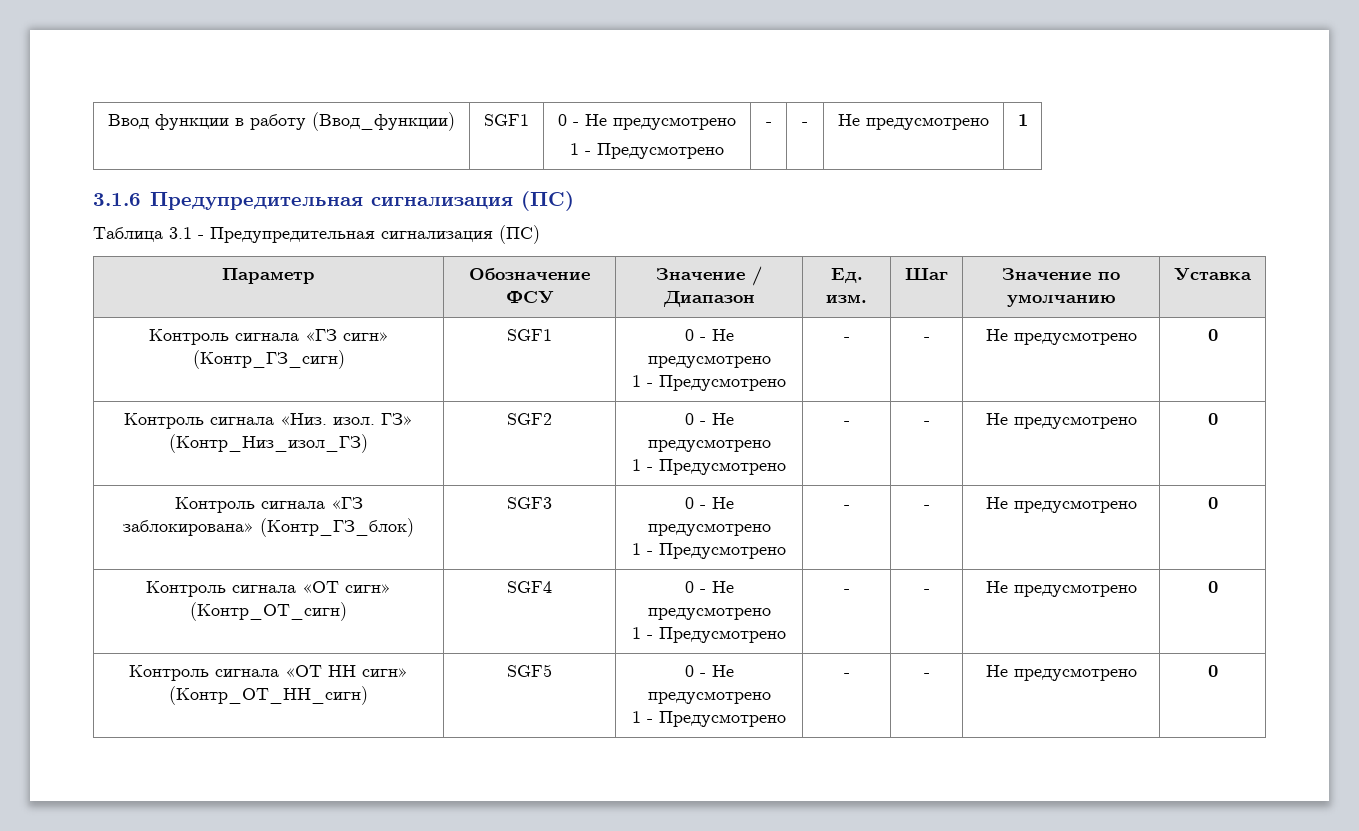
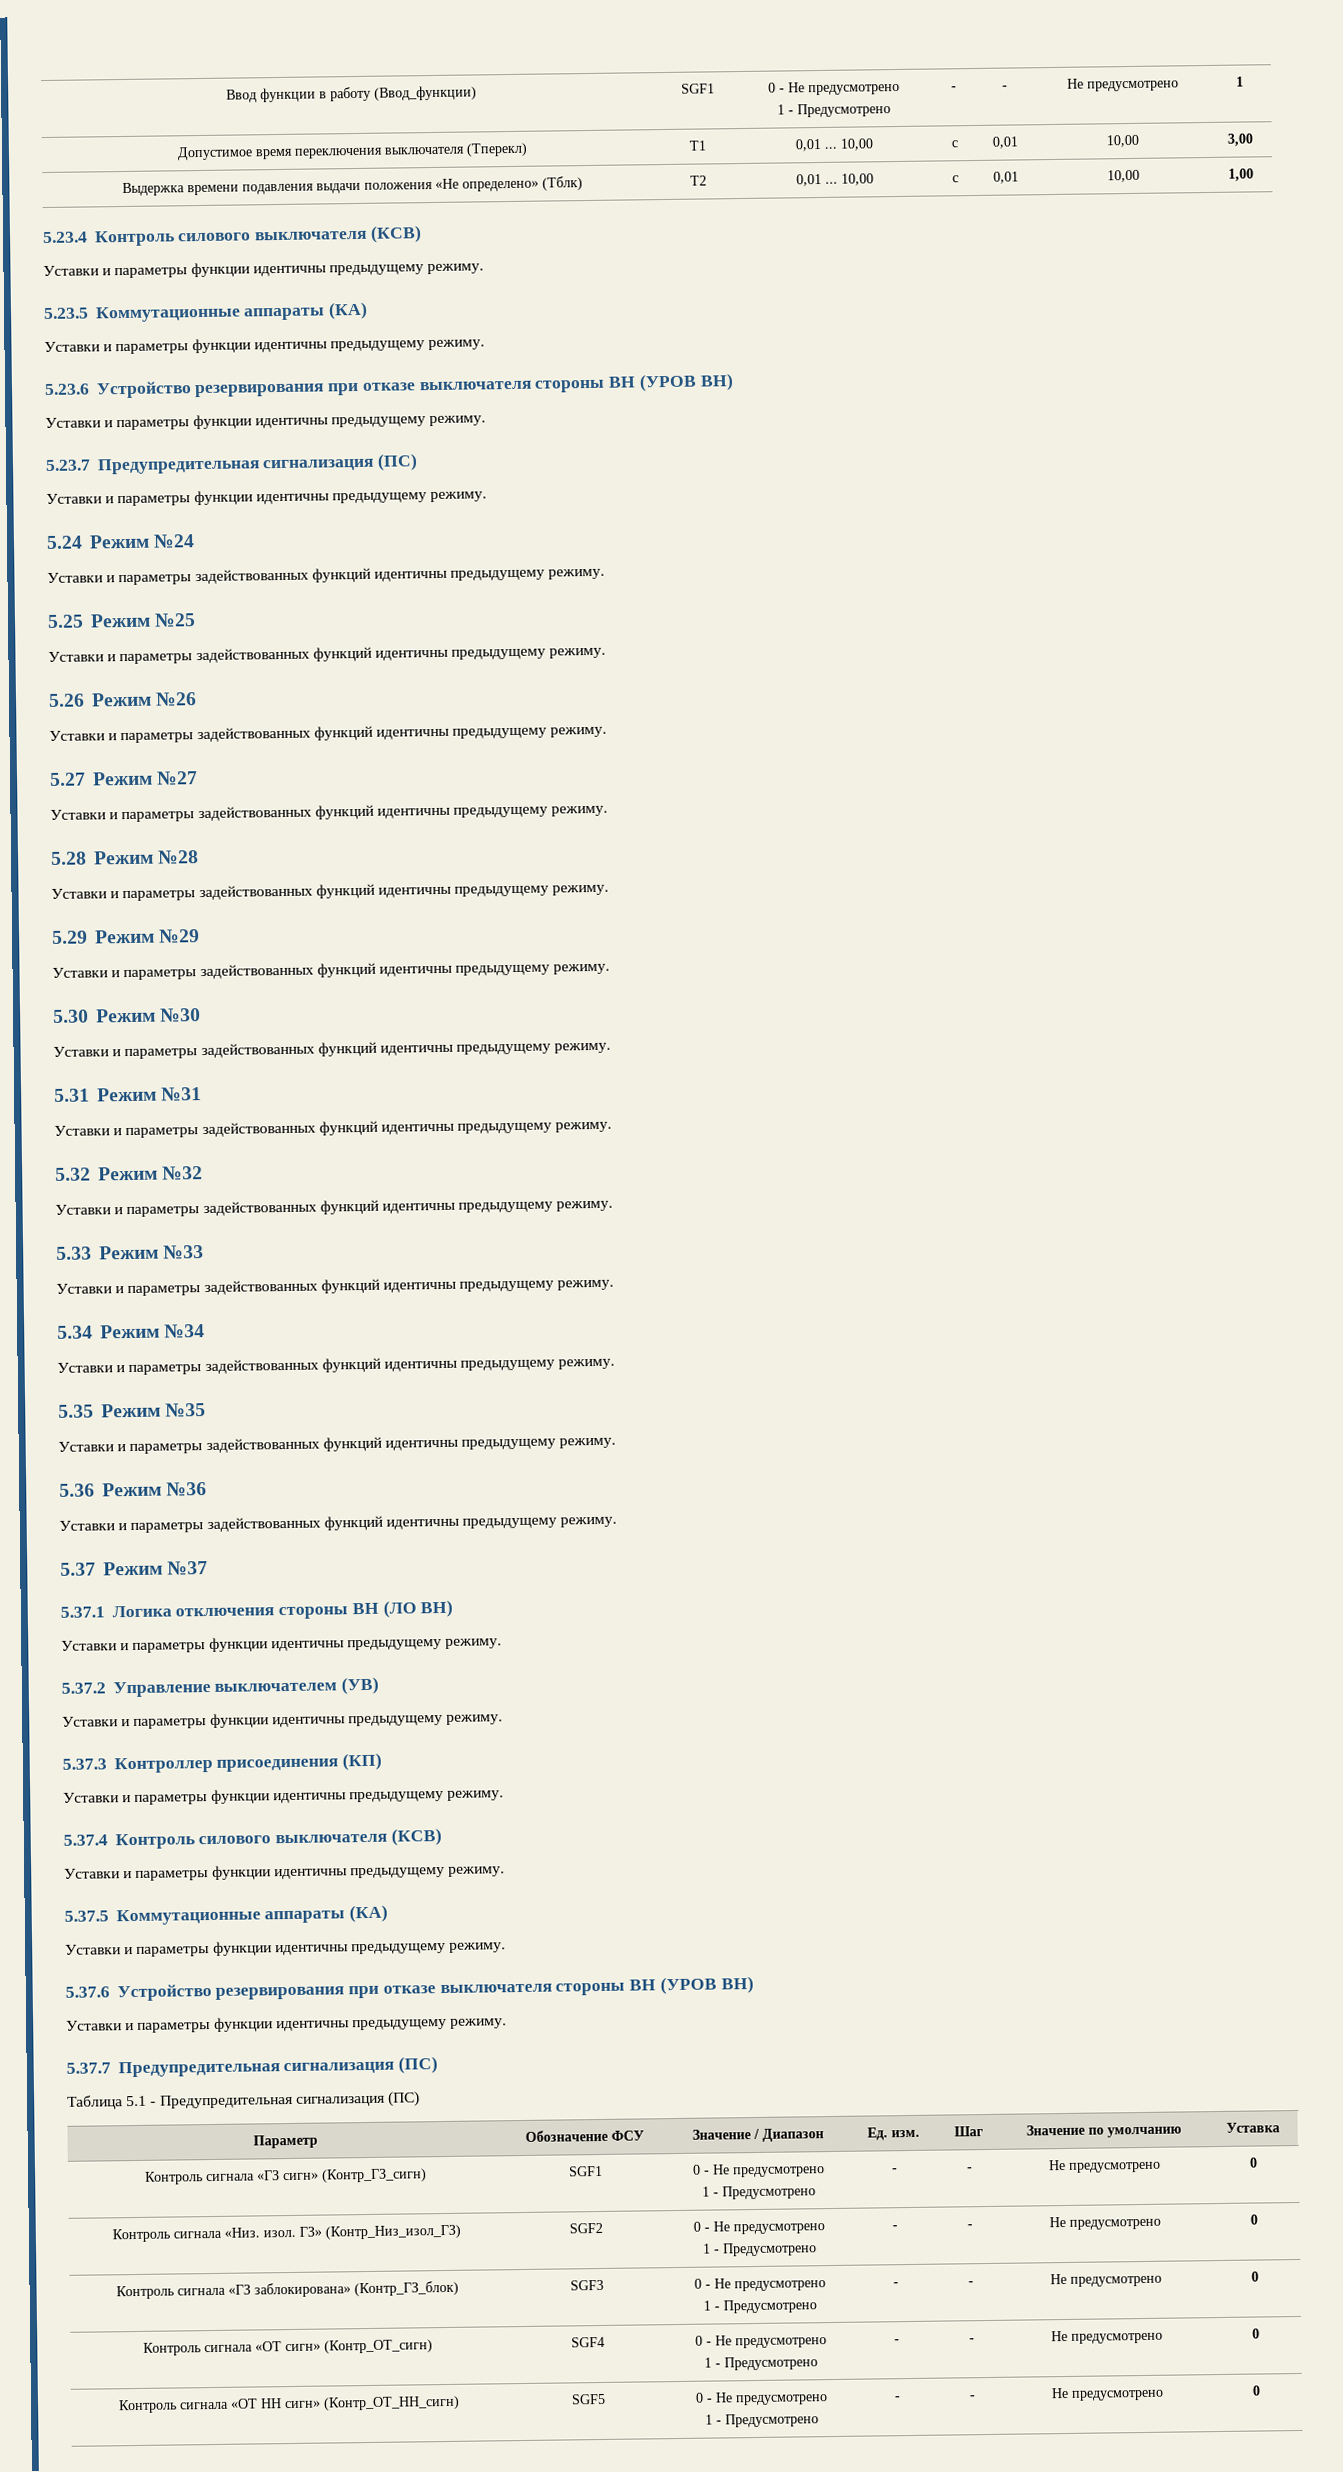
[93,193,141,206] // 3.1.6 -> [176,142,528,161] [689,140,706,151] [795,138,873,152] [950,140,958,148] [992,136,1018,149] [1106,134,1139,148] [1227,133,1253,147] [121,176,583,197] [690,175,707,186] [796,173,874,187] [951,175,959,183] [993,171,1019,184] [1107,169,1140,183] [1228,168,1254,182] [42,225,422,247] [43,262,485,279] [43,301,369,323] [44,338,486,355] [44,373,734,399] [45,414,487,431] [45,453,419,475] [46,490,488,507] [46,534,196,550] [47,567,606,586] [47,613,197,629] [48,646,607,665] [48,692,198,707] [49,725,608,744] [49,771,199,786] [50,804,609,823] [50,850,200,865] [51,883,610,902] [52,929,201,944] [52,962,611,981] [53,1008,202,1023] [53,1041,612,1060] [54,1087,203,1102] [54,1120,613,1139] [55,1166,204,1181] [55,1199,614,1218] [56,1245,205,1260] [56,1278,615,1297] [57,1324,206,1339] [57,1357,616,1376] [58,1403,207,1418] [58,1436,617,1455] [59,1482,208,1497] [59,1515,618,1534] [60,1561,209,1576] [60,1599,454,1620] [61,1637,503,1653] [61,1676,380,1698] [62,1713,504,1729] [62,1752,383,1774] [63,1789,505,1805] [63,1828,442,1850] [64,1865,506,1881] [64,1904,389,1926] [65,1941,507,1957] [65,1976,754,2002] [66,2017,508,2033] [66,2062,111,2074] // Допустимое время переключения выключателя (Tперекл) | T1 | 0,01 ... 10,00 | с | 0,01 | 10,00 | 3,00 // Выдержка времени подавления выдачи положения «Не определено» (Tблк) | T2 | 0,01 ... 10,00 | с | 0,01 | 10,00 | 1,00 // 5.23.4 Контроль силового выключателя (КСВ) // Уставки и параметры функции идентичны предыдущему режиму. // 5.23.5 Коммутационные аппараты (КА) // Уставки и параметры функции идентичны предыдущему режиму. // 5.23.6 Устройство резервирования при отказе выключателя стороны ВН (УРОВ ВН) // Уставки и параметры функции идентичны предыдущему режиму. // 5.23.7 Предупредительная сигнализация (ПС) // Уставки и параметры функции идентичны предыдущему режиму. // 5.24 Режим №24 // Уставки и параметры задействованных функций идентичны предыдущему режиму. // 5.25 Режим №25 // Уставки и параметры задействованных функций идентичны предыдущему режиму. // 5.26 Режим №26 // Уставки и параметры задействованных функций идентичны предыдущему режиму. // 5.27 Режим №27 // Уставки и параметры задействованных функций идентичны предыдущему режиму. // 5.28 Режим №28 // Уставки и параметры задействованных функций идентичны предыдущему режиму. // 5.29 Режим №29 // Уставки и параметры задействованных функций идентичны предыдущему режиму. // 5.30 Режим №30 // Уставки и параметры задействованных функций идентичны предыдущему режиму. // 5.31 Режим №31 // Уставки и параметры задействованных функций идентичны предыдущему режиму. // 5.32 Режим №32 // Уставки и параметры задействованных функций идентичны предыдущему режиму. // 5.33 Режим №33 // Уставки и параметры задействованных функций идентичны предыдущему режиму. // 5.34 Режим №34 // Уставки и параметры задействованных функций идентичны предыдущему режиму. // 5.35 Режим №35 // Уставки и параметры задействованных функций идентичны предыдущему режиму. // 5.36 Режим №36 // Уставки и параметры задействованных функций идентичны предыдущему режиму. // 5.37 Режим №37 // 5.37.1 Логика отключения стороны ВН (ЛО ВН) // Уставки и параметры функции идентичны предыдущему режиму. // 5.37.2 Управление выключателем (УВ) // Уставки и параметры функции идентичны предыдущему режиму. // 5.37.3 Контроллер присоединения (КП) // Уставки и параметры функции идентичны предыдущему режиму. // 5.37.4 Контроль силового выключателя (КСВ) // Уставки и параметры функции идентичны предыдущему режиму. // 5.37.5 Коммутационные аппараты (КА) // Уставки и параметры функции идентичны предыдущему режиму. // 5.37.6 Устройство резервирования при отказе выключателя стороны ВН (УРОВ ВН) // Уставки и параметры функции идентичны предыдущему режиму. // 5.37.7
[169,227,192,239] 3.1 -> [126,2095,148,2107] 5.1

